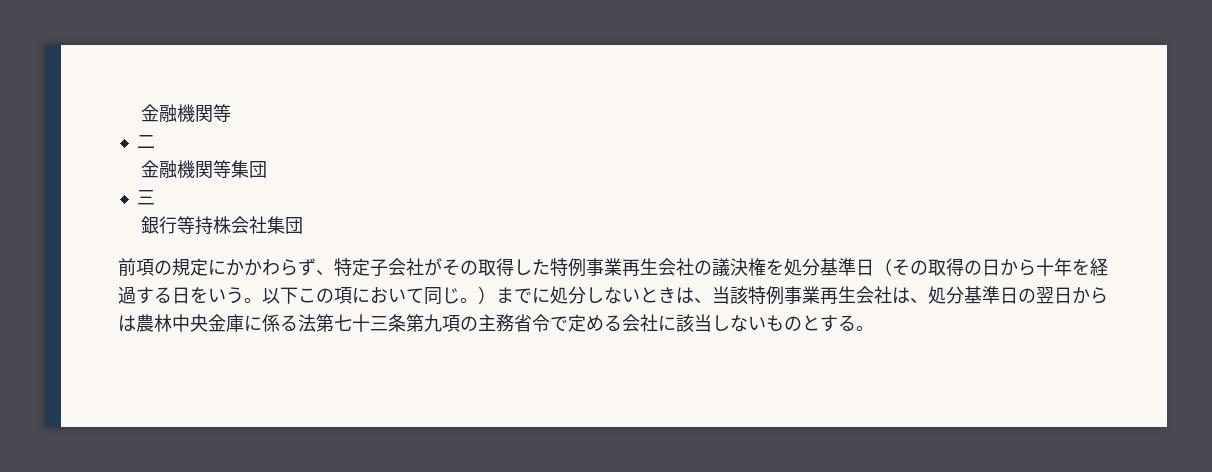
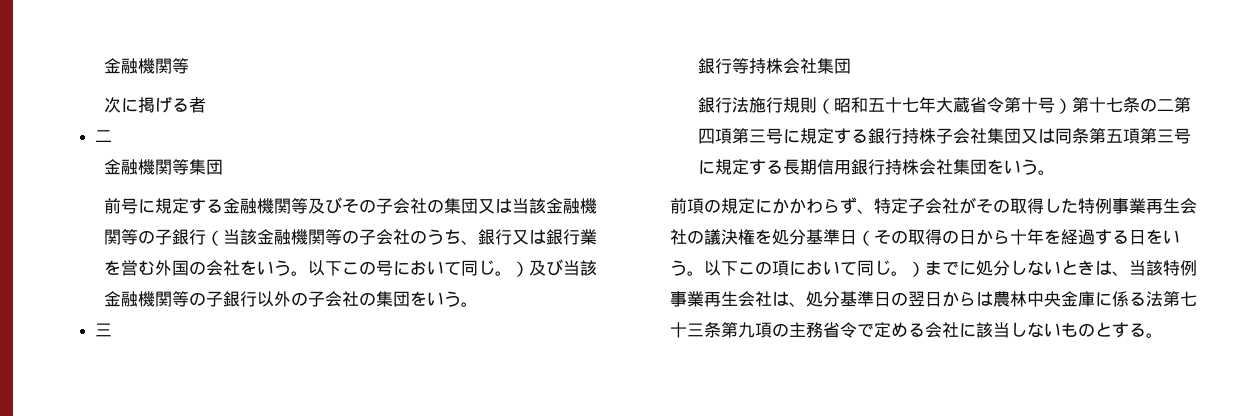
[141,104,232,122] 金融機関等 -> [104,58,190,74] [104,96,207,113] 金融機関等 // 次に掲げる者
(268, 169) none -> [104,197,598,214] [104,229,598,246] [104,259,598,277] [104,291,479,307] // 前号に規定する金融機関等及びその子会社の集団又は当該金融機関等の子銀行（当該金融機関等の子会社のうち、銀行又は銀行業を営む外国の会社をいう。以下この号において同じ。）及び当該金融機関等の子銀行以外の子会社の集団をいう。
(304, 225) none -> [698,96,1192,114] [698,128,1192,144] [698,159,1056,175] // 銀行法施行規則（昭和五十七年大蔵省令第十号）第十七条の二第四項第三号に規定する銀行持株子会社集団又は同条第五項第三号に規定する長期信用銀行持株会社集団をいう。

